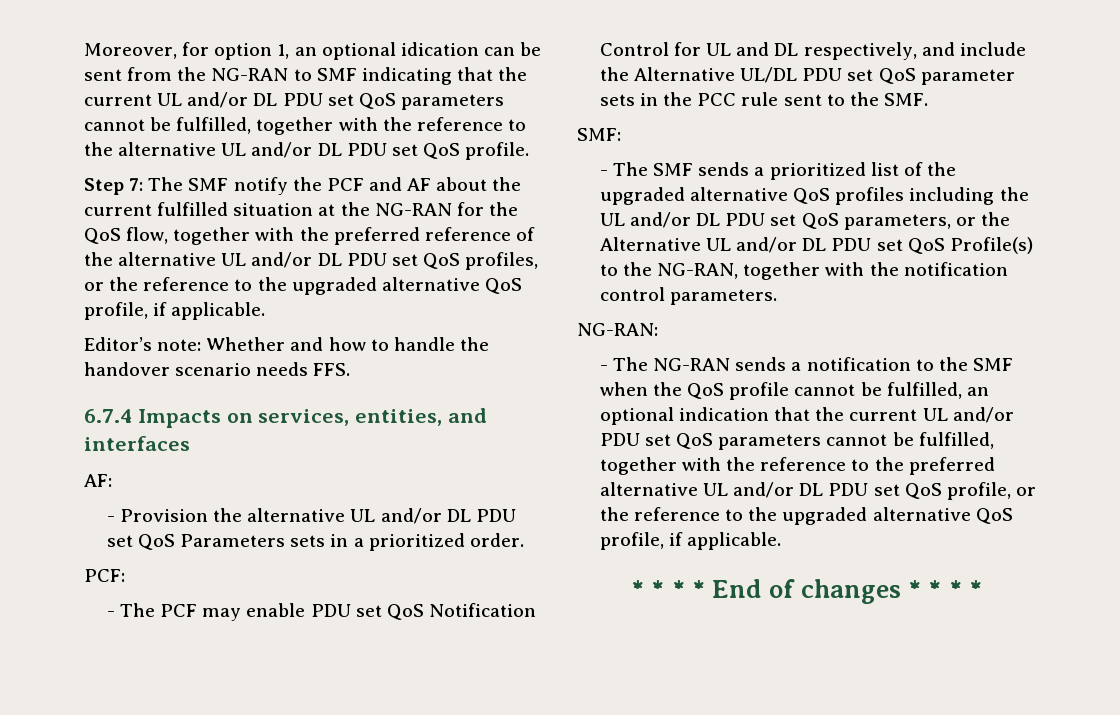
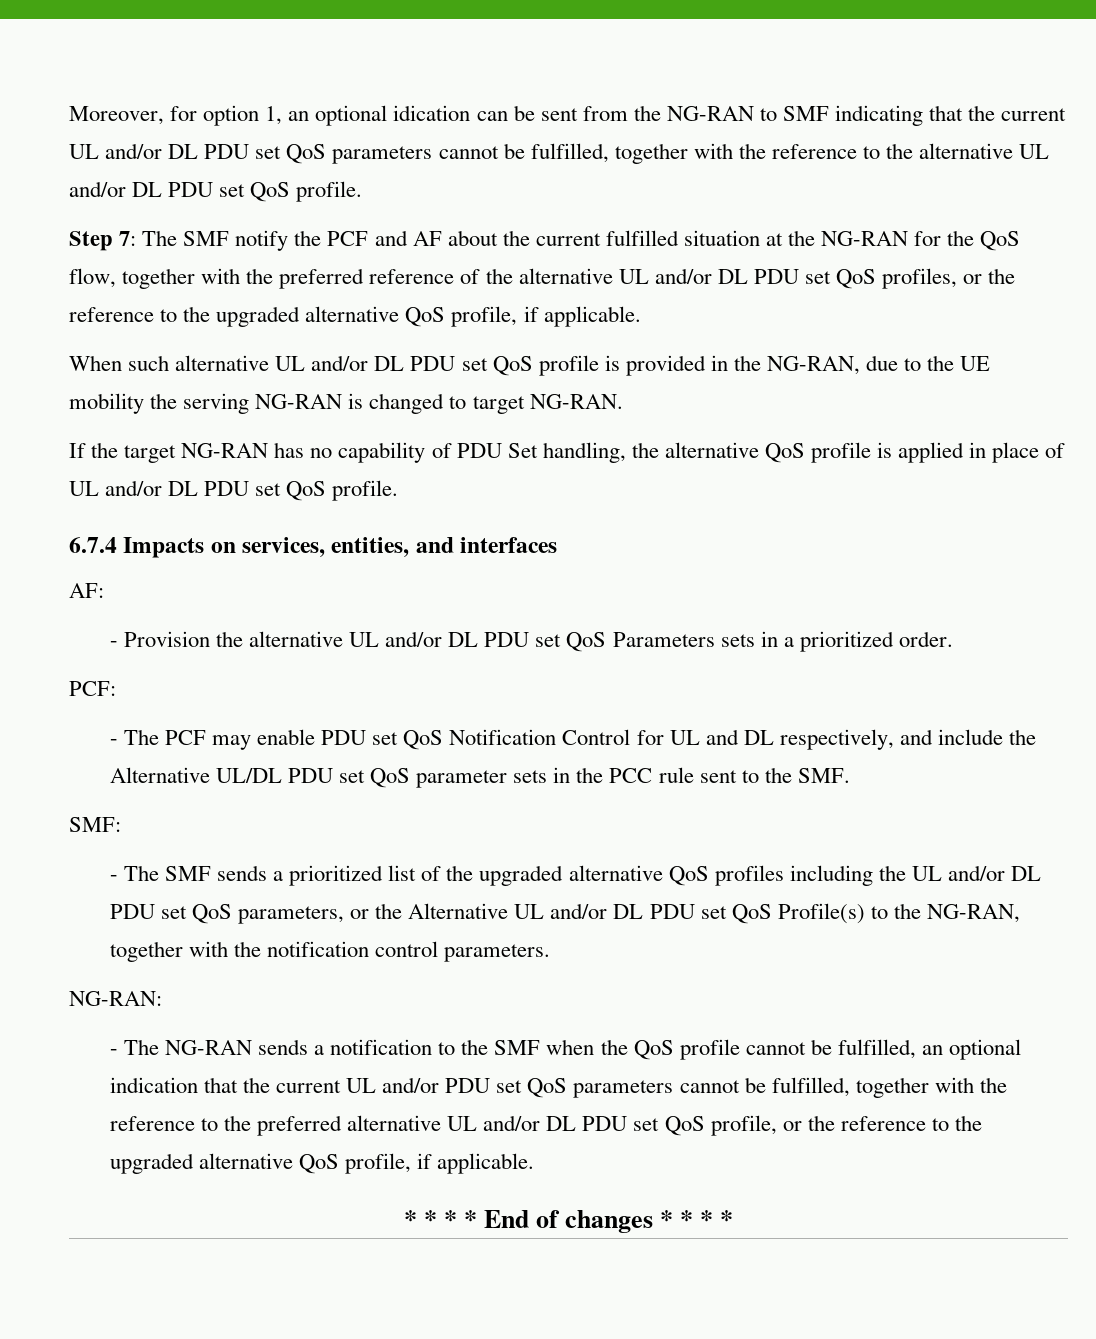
[84,337,489,351] [84,362,351,376] Editor’s note: Whether and how to handle the handover scenario needs FFS. -> [69,355,991,376] [69,393,623,414] [69,442,1066,463] [69,480,399,501] When such alternative UL and/or DL PDU set QoS profile is provided in the NG-RAN, due to the UE mobility the serving NG-RAN is changed to target NG-RAN. // If the target NG-RAN has no capability of PDU Set handling, the alternative QoS profile is applied in place of UL and/or DL PDU set QoS profile.

